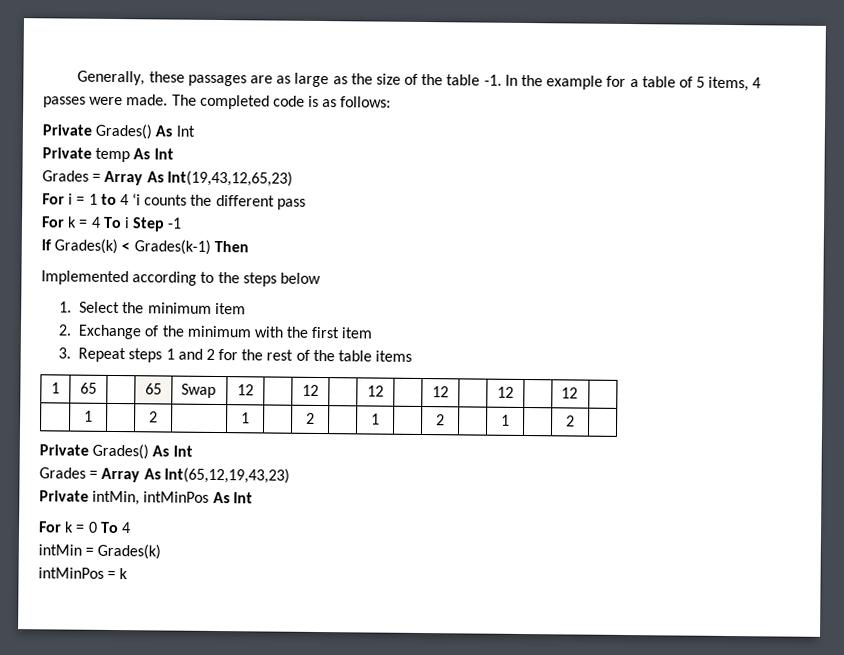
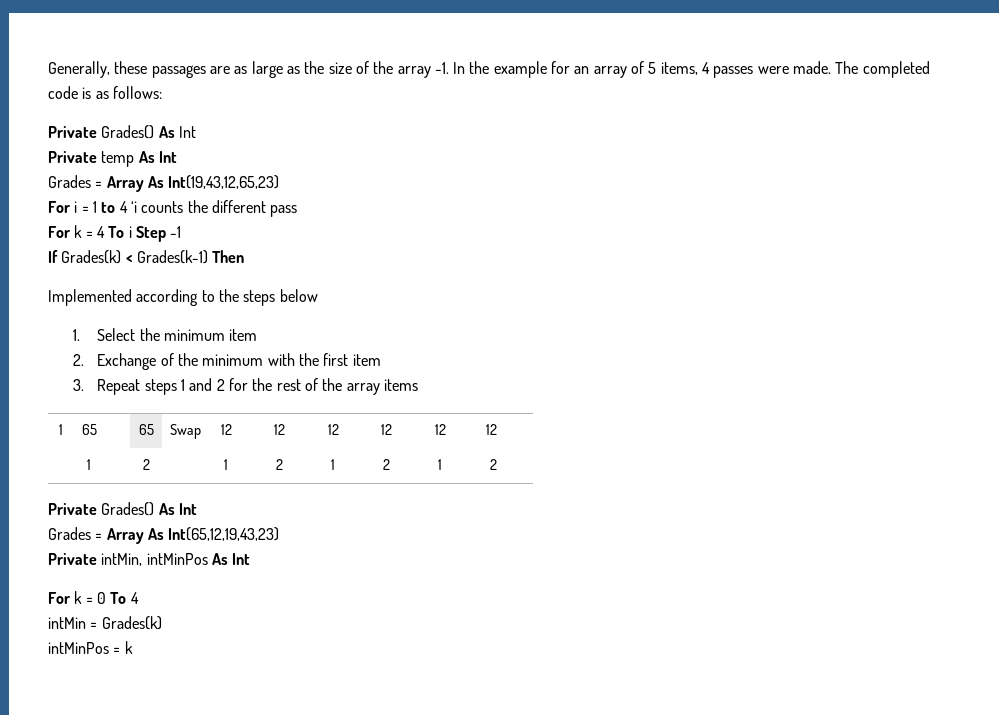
[446,74,481,86] table -> [397,66,431,78] array
[629,76,676,88] a table -> [574,66,627,78] an array
[338,350,373,362] table -> [346,383,380,395] array

